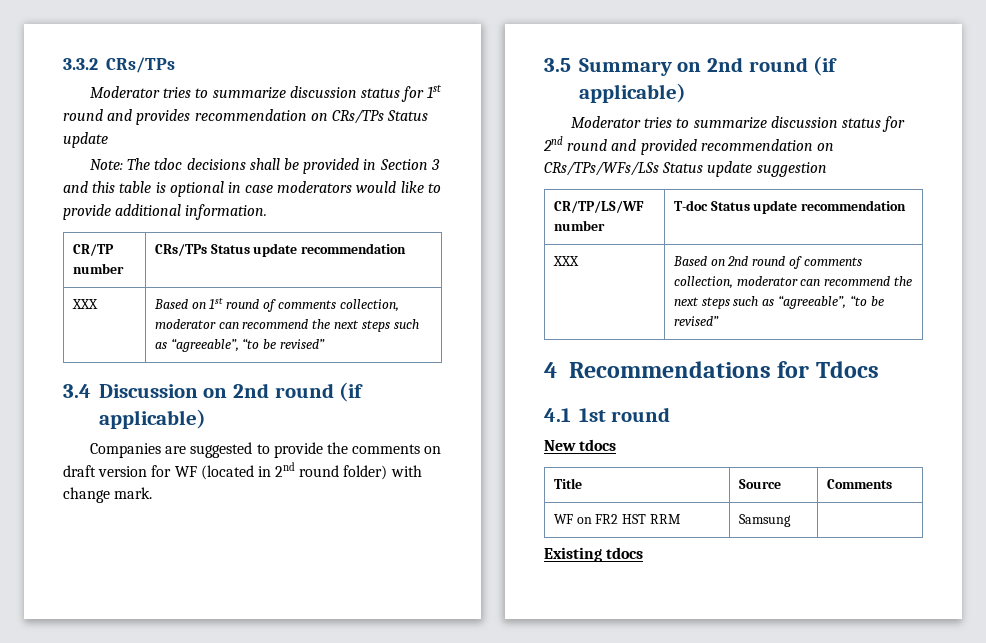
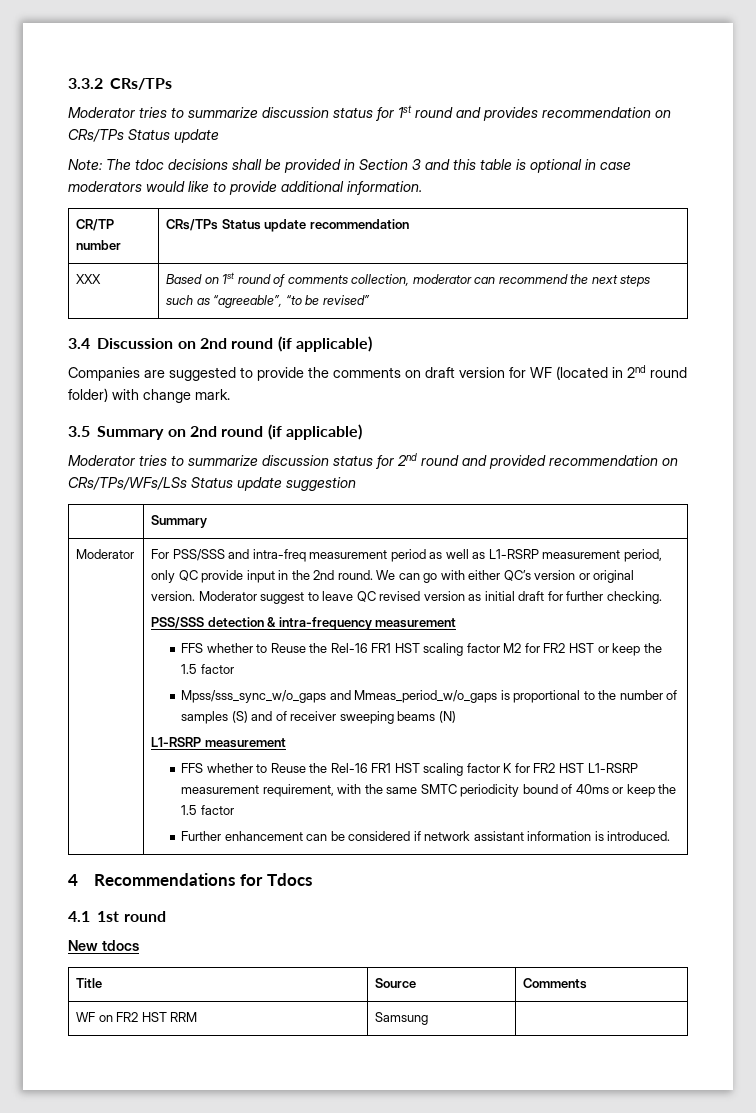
[553,201,644,213] [553,220,605,231] [673,200,907,214] [552,256,579,266] [672,256,862,269] [673,276,913,289] [673,295,884,309] [673,316,719,326] CR/TP/LS/WF number | T-doc Status update recommendation // XXX | Based on 2nd round of comments collection, moderator can recommend the next steps such as “agreeable”, “to be revised” -> [151,515,208,528] [76,549,135,559] [151,549,662,562] [151,570,635,583] [151,591,662,604] [151,617,457,630] [181,643,662,656] [181,664,234,674] [181,690,678,703] [181,711,456,724] [151,737,286,748] [181,763,638,776] [181,784,677,797] [181,805,234,815] [181,831,671,841] | Summary // Moderator | For PSS/SSS and intra-freq measurement period as well as L1-RSRP measurement period, only QC provide input in the 2nd round. We can go with either QC’s version or original version. Moderator suggest to leave QC revised version as initial draft for further checking. // PSS/SSS detection & intra-frequency measurement // FFS whether to Reuse the Rel-16 FR1 HST scaling factor M2 for FR2 HST or keep the 1.5 factor // Mpss/sss_sync_w/o_gaps and Mmeas_period_w/o_gaps is proportional to the number of samples (S) and of receiver sweeping beams (N) // L1-RSRP measurement // FFS whether to Reuse the Rel-16 FR1 HST scaling factor K for FR2 HST L1-RSRP measurement requirement, with the same SMTC periodicity bound of 40ms or keep the 1.5 factor // Further enhancement can be considered if network assistant information is introduced.
[544,547,644,562] // Existing tdocs -> (429, 1018) none

